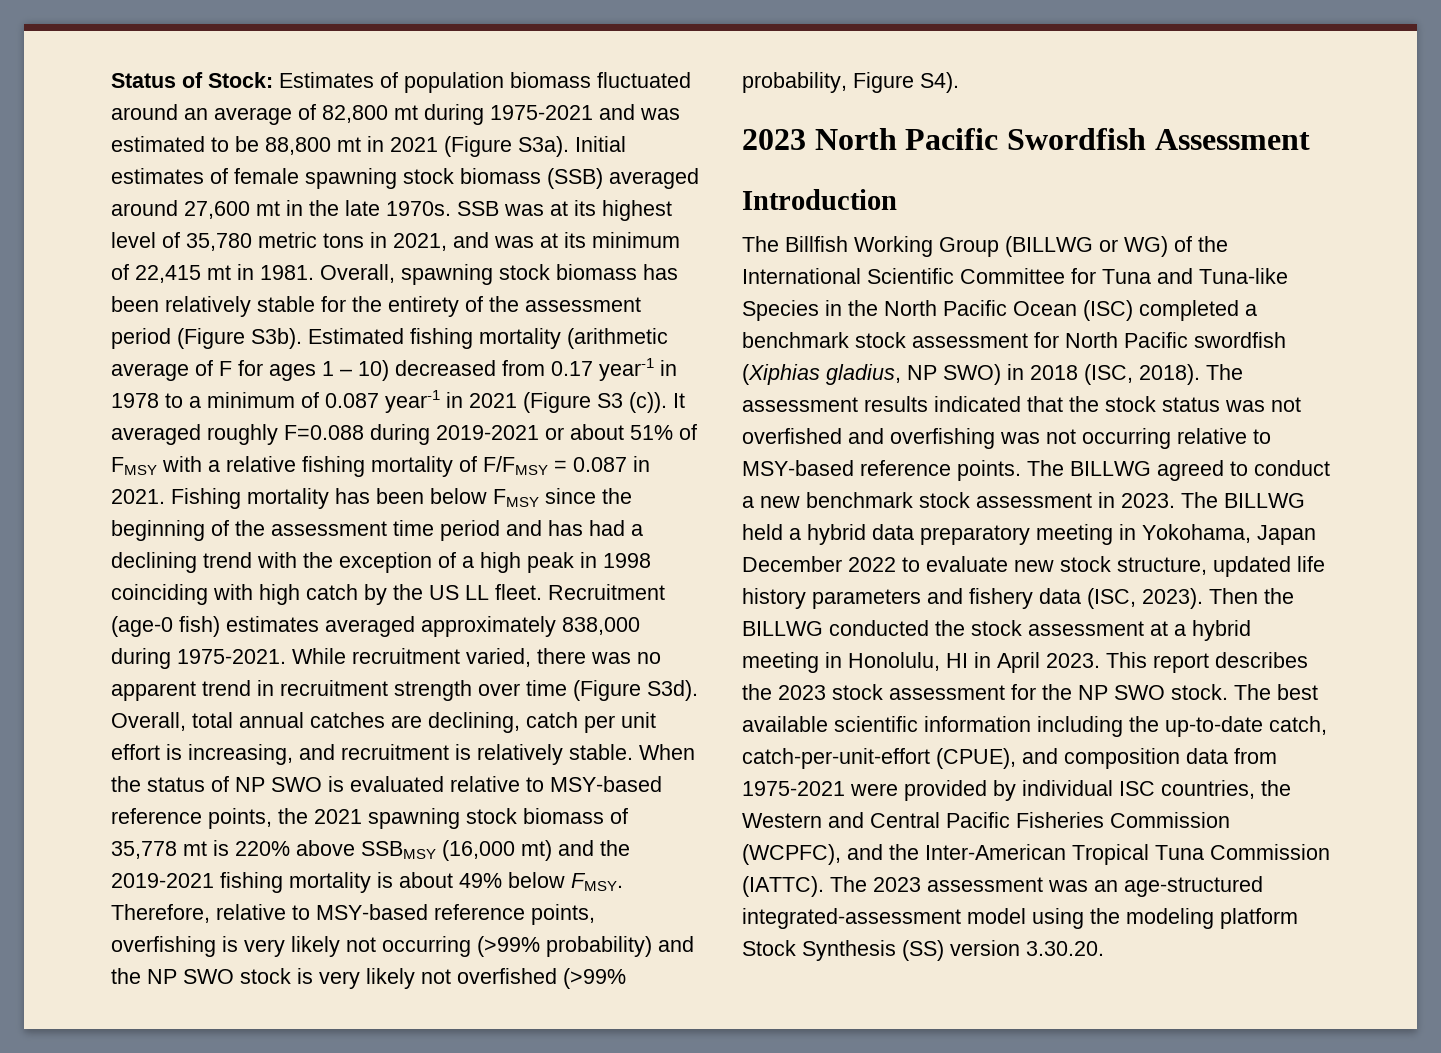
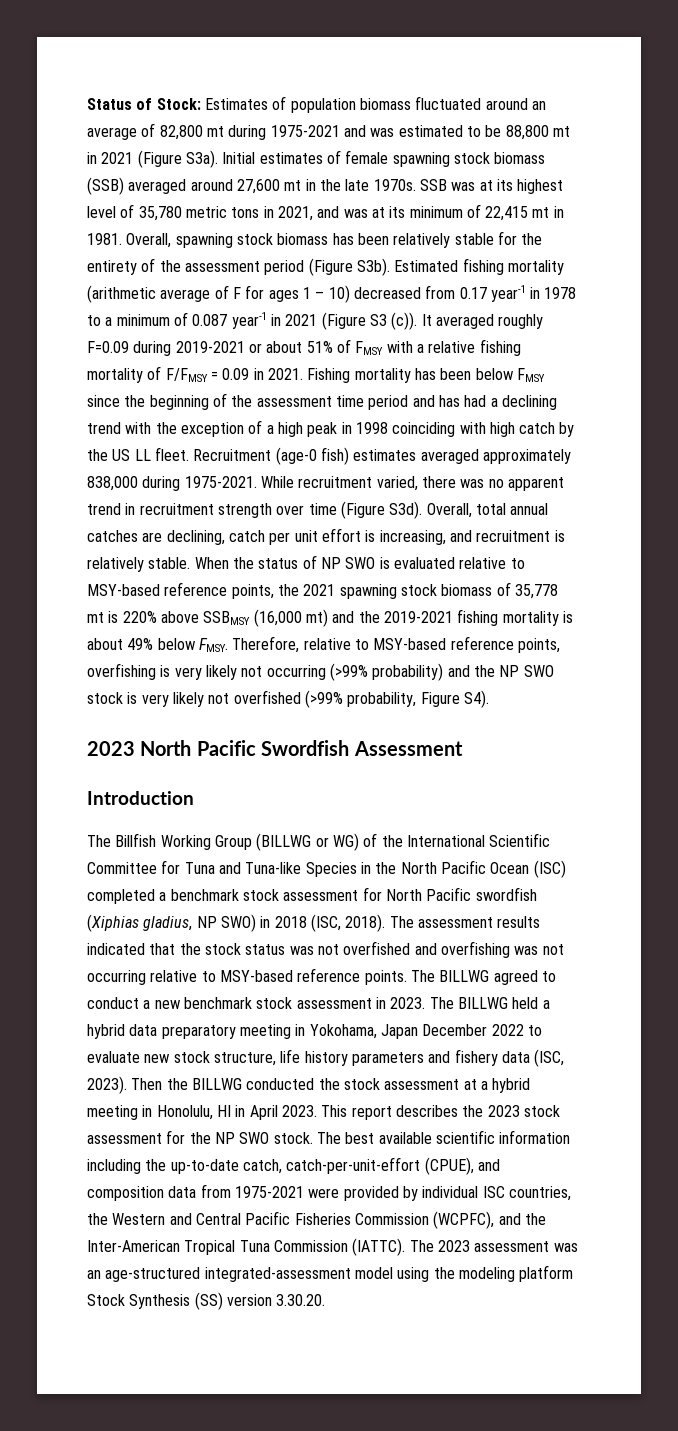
[284,425,364,440] F=0.088 -> [87,341,129,353] F=0.09
[573,457,627,472] 0.087 -> [222,368,250,380] 0.09
[1213,556,1291,577] updated -> (276, 1059) none

